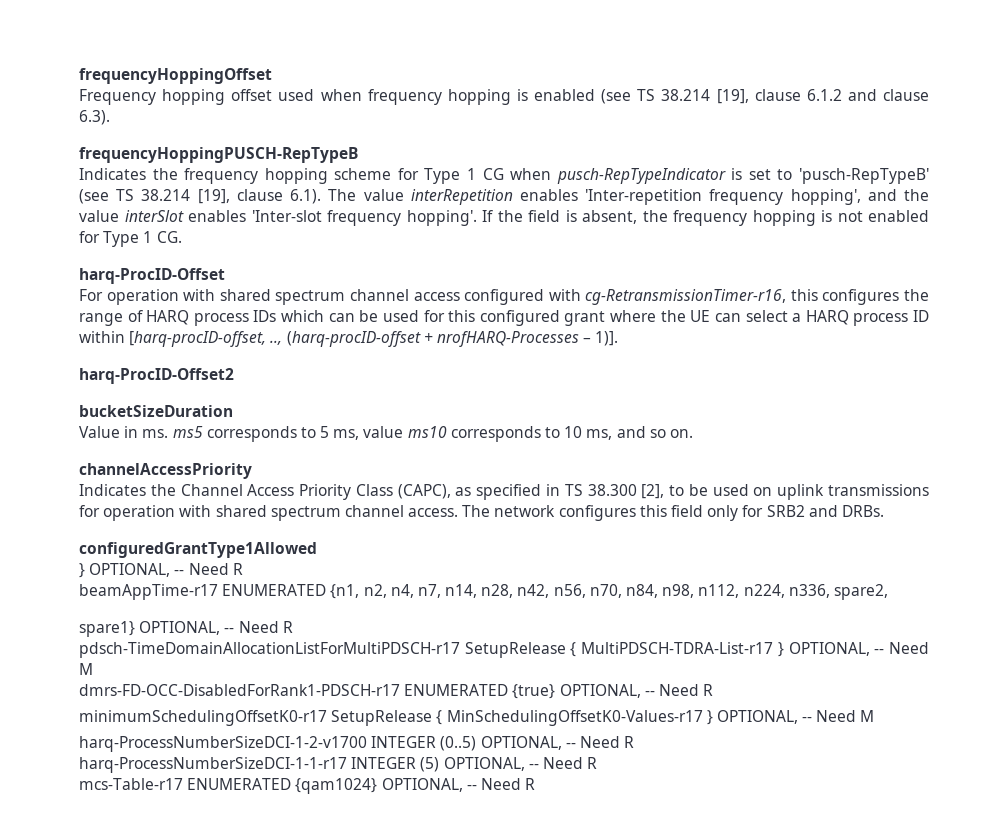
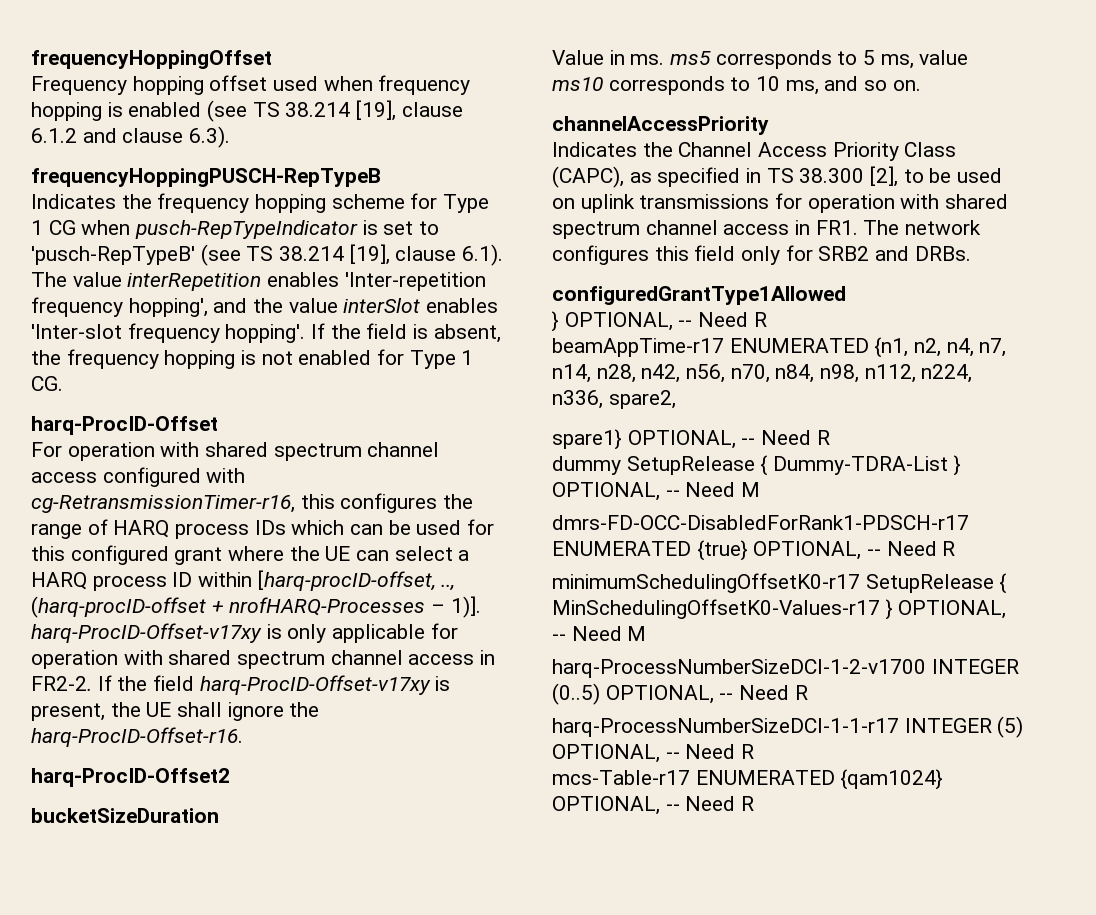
(619, 338) none -> [31,623,458,643] [31,650,496,669] [31,675,451,695] [31,702,320,721] [31,727,243,747] harq-ProcID-Offset-v17xy is only applicable for operation with shared spectrum channel access in FR2-2. If the field harq-ProcID-Offset-v17xy is present, the UE shall ignore the harq-ProcID-Offset-r16.
[408,508,459,517] access. -> [723,220,858,235] access in FR1.
[79,642,774,658] pdsch-TimeDomainAllocationListForMultiPDSCH-r17 SetupRelease { MultiPDSCH-TDRA-List-r17 -> [552,455,949,476] dummy SetupRelease { Dummy-TDRA-List

